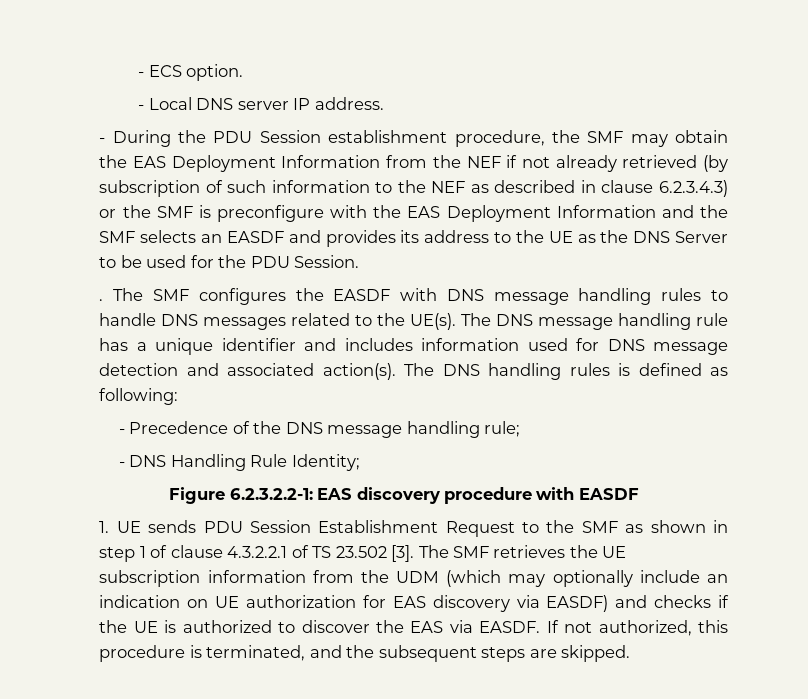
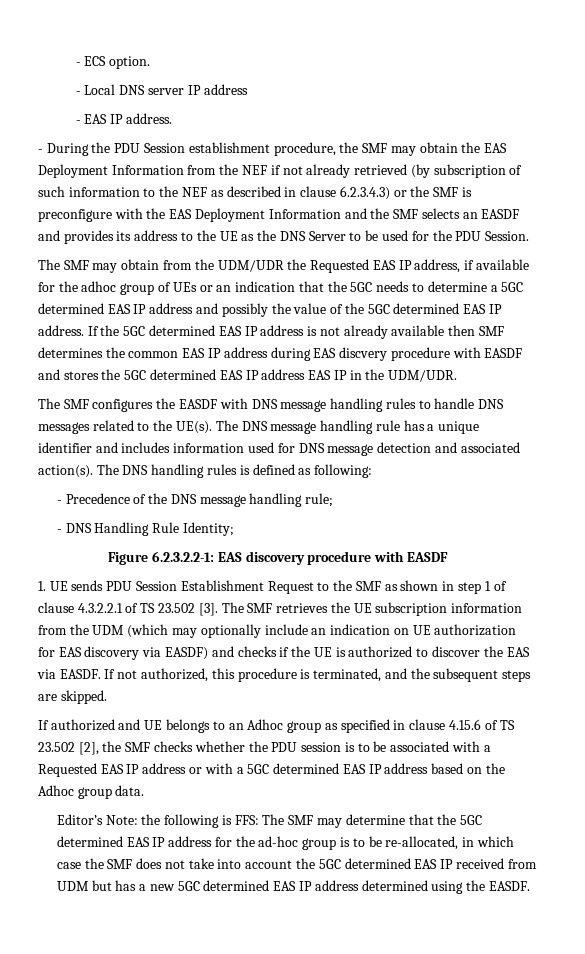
(311, 104) none -> [203,84,248,95] [75,114,124,124] address // - EAS IP
[99,299,104,301] . -> [37,259,530,273] [37,281,524,295] [37,303,503,317] [37,325,505,339] [37,347,523,361] [37,369,458,382] The SMF may obtain from the UDM/UDR the Requested EAS IP address, if available for the adhoc group of UEs or an indication that the 5GC needs to determine a 5GC determined EAS IP address and possibly the value of the 5GC determined EAS IP address. If the 5GC determined EAS IP address is not already available then SMF determines the common EAS IP address during EAS discvery procedure with EASDF and stores the 5GC determined EAS IP address EAS IP in the UDM/UDR. //
(631, 653) none -> [37,719,515,733] [37,741,491,755] [37,763,505,777] [37,785,145,799] [56,814,483,828] [56,836,514,850] [56,858,537,869] [56,880,530,894] // If authorized and UE belongs to an Adhoc group as specified in clause 4.15.6 of TS 23.502 [2], the SMF checks whether the PDU session is to be associated with a Requested EAS IP address or with a 5GC determined EAS IP address based on the Adhoc group data. // Editor’s Note: the following is FFS: The SMF may determine that the 5GC determined EAS IP address for the ad-hoc group is to be re-allocated, in which case the SMF does not take into account the 5GC determined EAS IP received from UDM but has a new 5GC determined EAS IP address determined using the EASDF.

